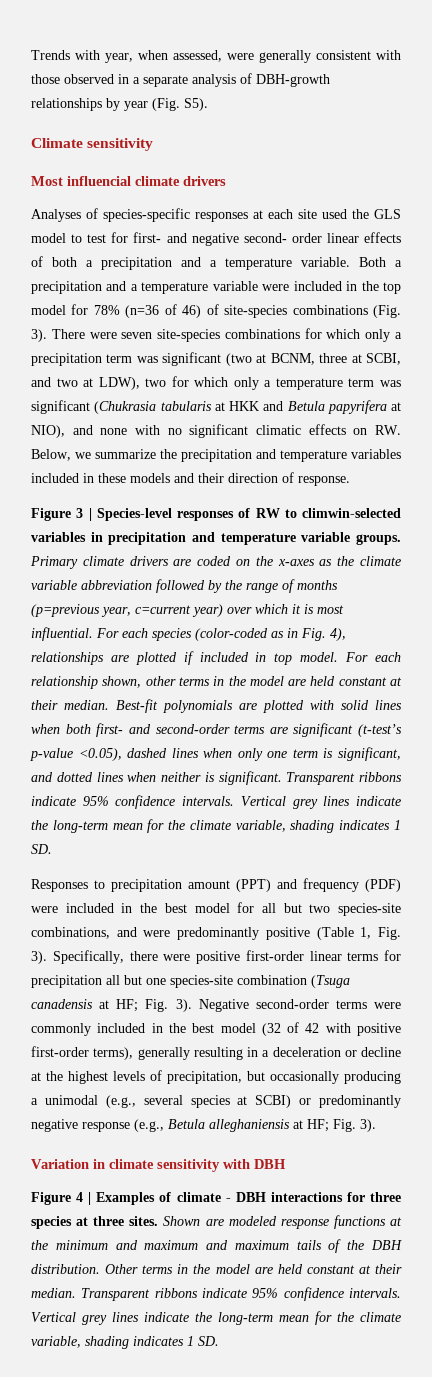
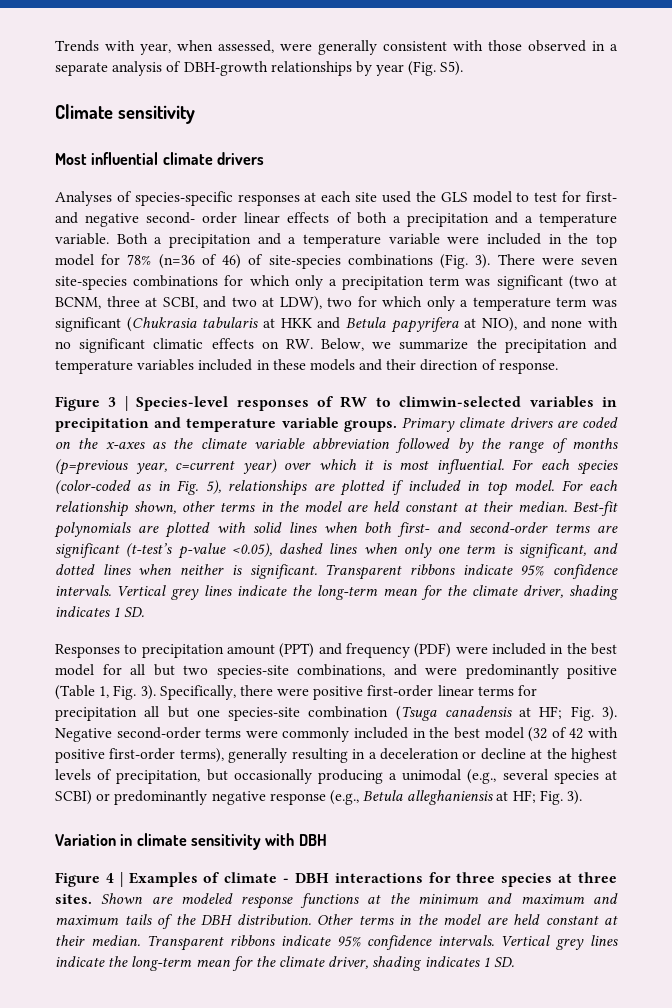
[67,176,131,186] influencial -> [91,152,159,165] influential
[330,628,346,641] 4), -> [205,480,221,495] 5),
[235,820,286,832] variable, -> [523,585,563,598] driver,
[31,1336,81,1348] variable, -> [328,956,369,969] driver,

